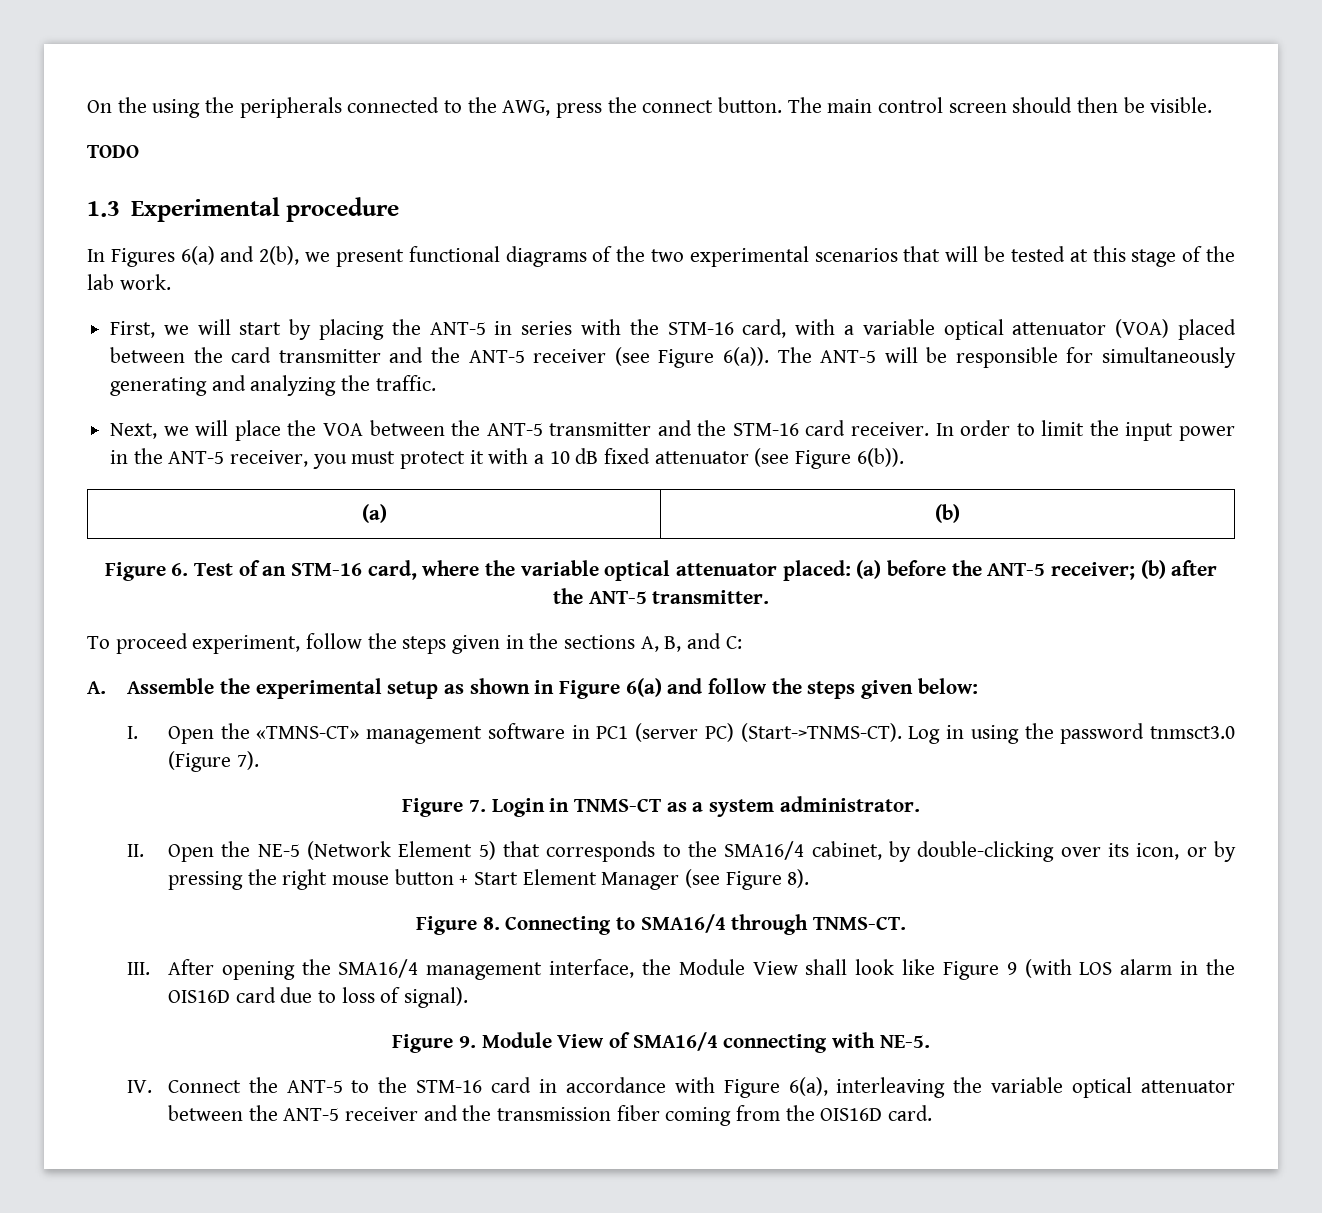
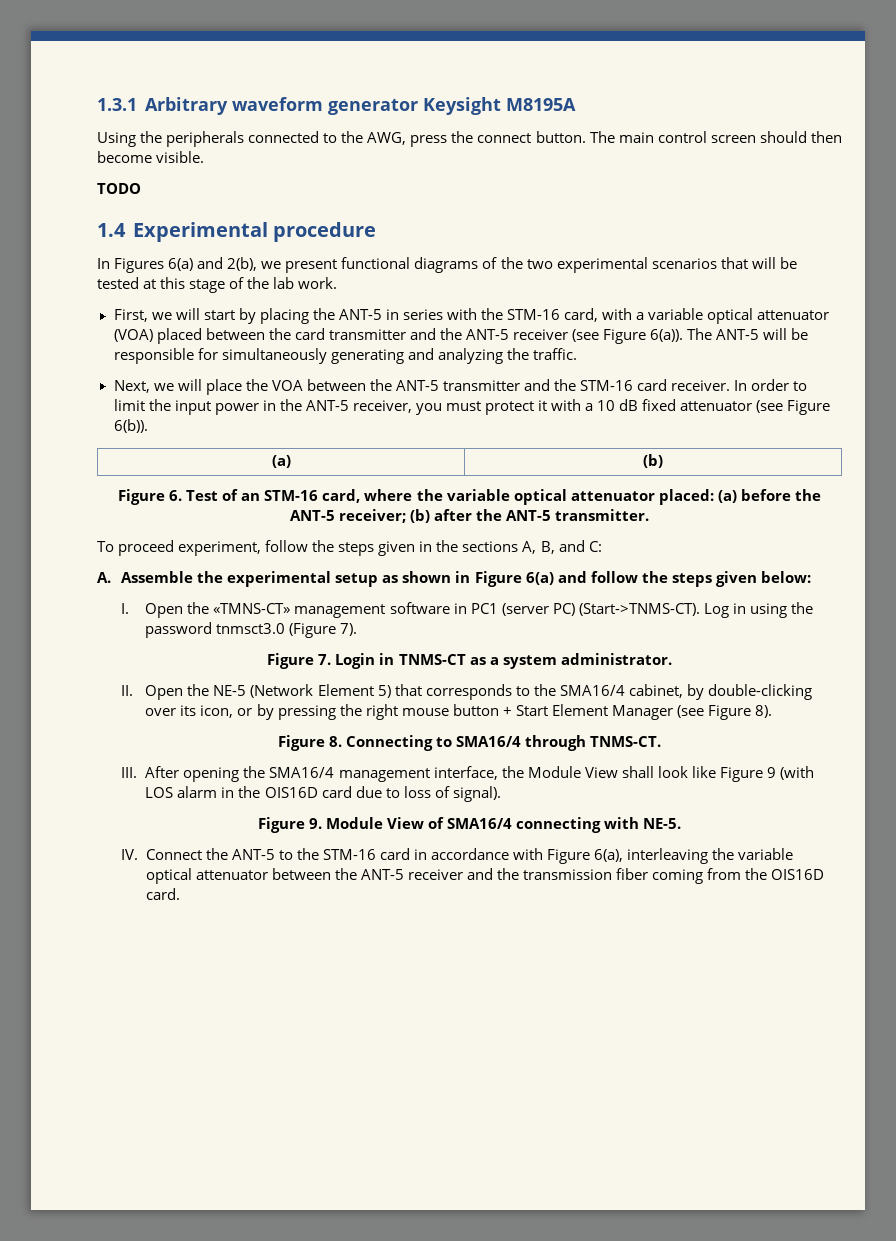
[87,97,201,118] On the using -> [97,97,576,115] [97,132,136,147] 1.3.1 Arbitrary waveform generator Keysight M8195A // Using
[1123,97,1145,113] be -> [97,151,152,163] become
[87,201,120,217] 1.3 -> [97,223,126,237] 1.4

